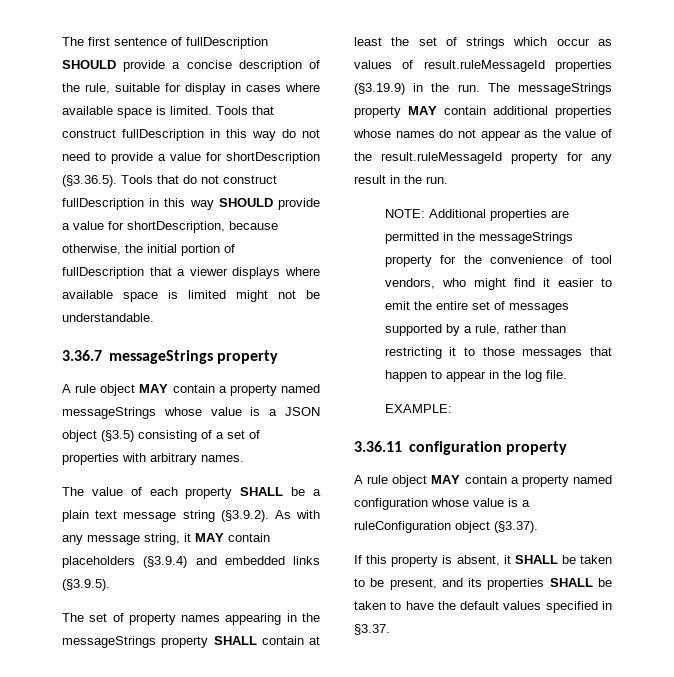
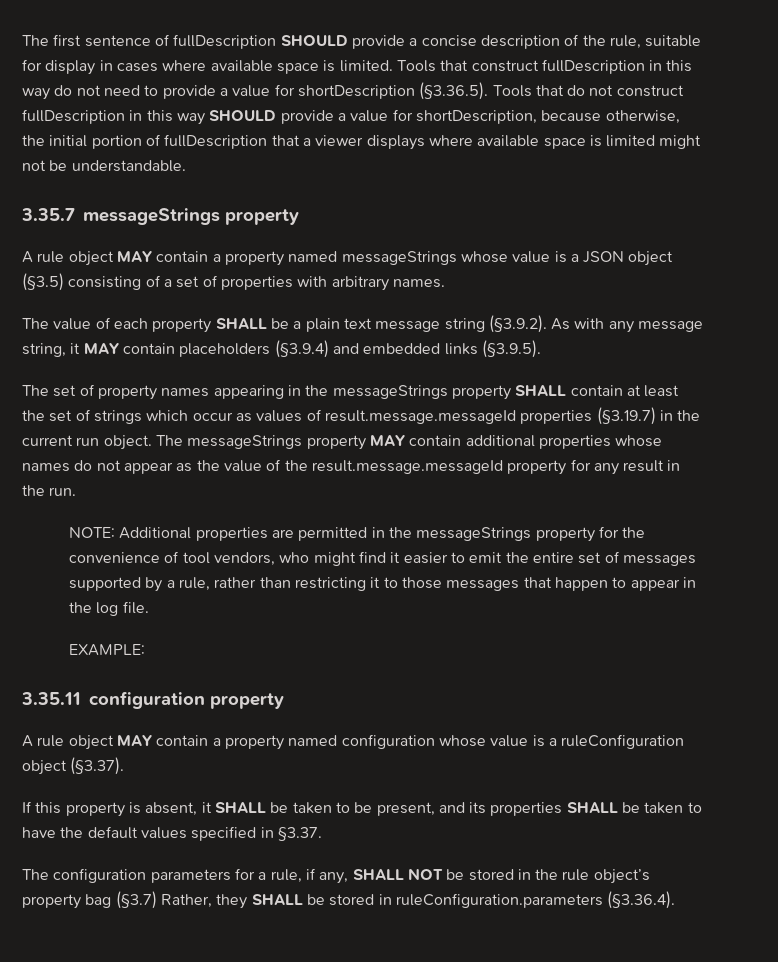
[62,350,102,361] 3.36.7 -> [21,208,75,221] 3.35.7
[423,60,612,72] [354,83,480,95] result.ruleMessageId properties (§3.19.9) in the run. -> [324,407,701,425] [22,435,152,450] result.message.messageId properties (§3.19.7) in the current run object.
[381,152,502,164] result.ruleMessageId -> [311,460,503,474] result.message.messageId
[354,441,402,452] 3.36.11 -> [21,692,81,705] 3.35.11
(390, 629) none -> [22,868,650,884] [22,891,676,909] // The configuration parameters for a rule, if any, SHALL NOT be stored in the rule object’s property bag (§3.7) Rather, they SHALL be stored in ruleConfiguration.parameters (§3.36.4).

